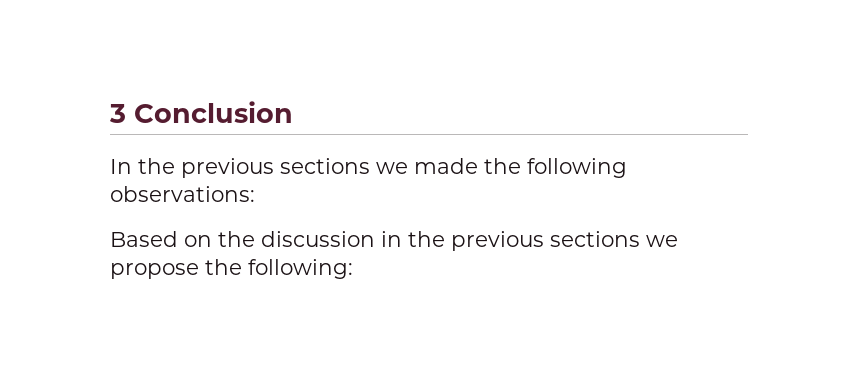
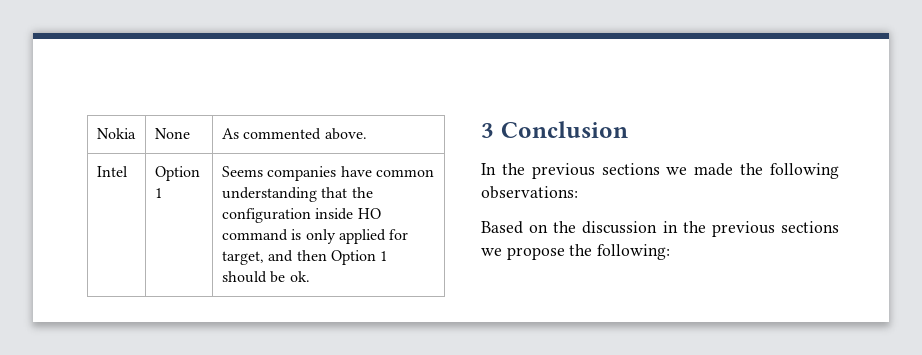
(109, 113) none -> [96,128,136,139] [154,128,190,139] [221,128,367,140] [96,166,128,177] [154,166,200,181] [154,188,162,198] [221,166,434,181] [221,187,373,202] [221,208,381,223] [221,229,409,244] [221,250,388,265] [221,271,310,283] Nokia | None | As commented above. // Intel | Option 1 | Seems companies have common understanding that the configuration inside HO command is only applied for target, and then Option 1 should be ok. //

